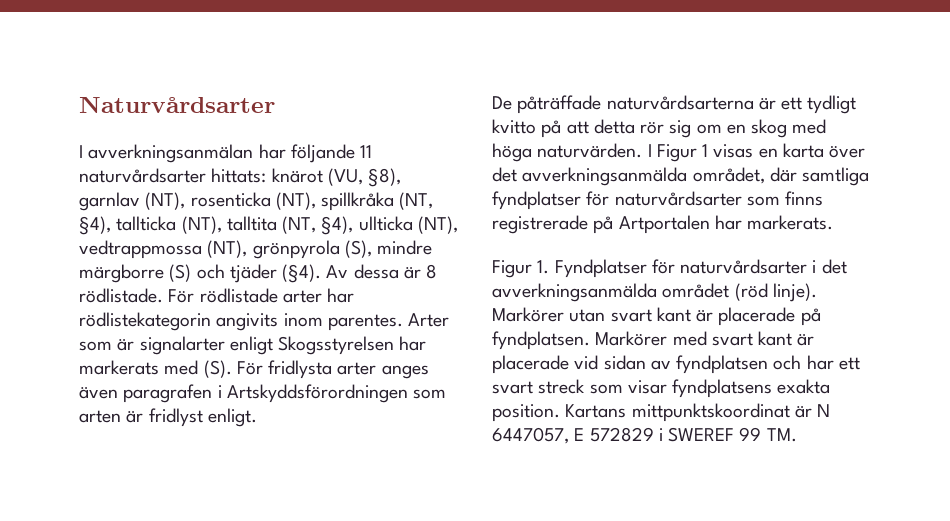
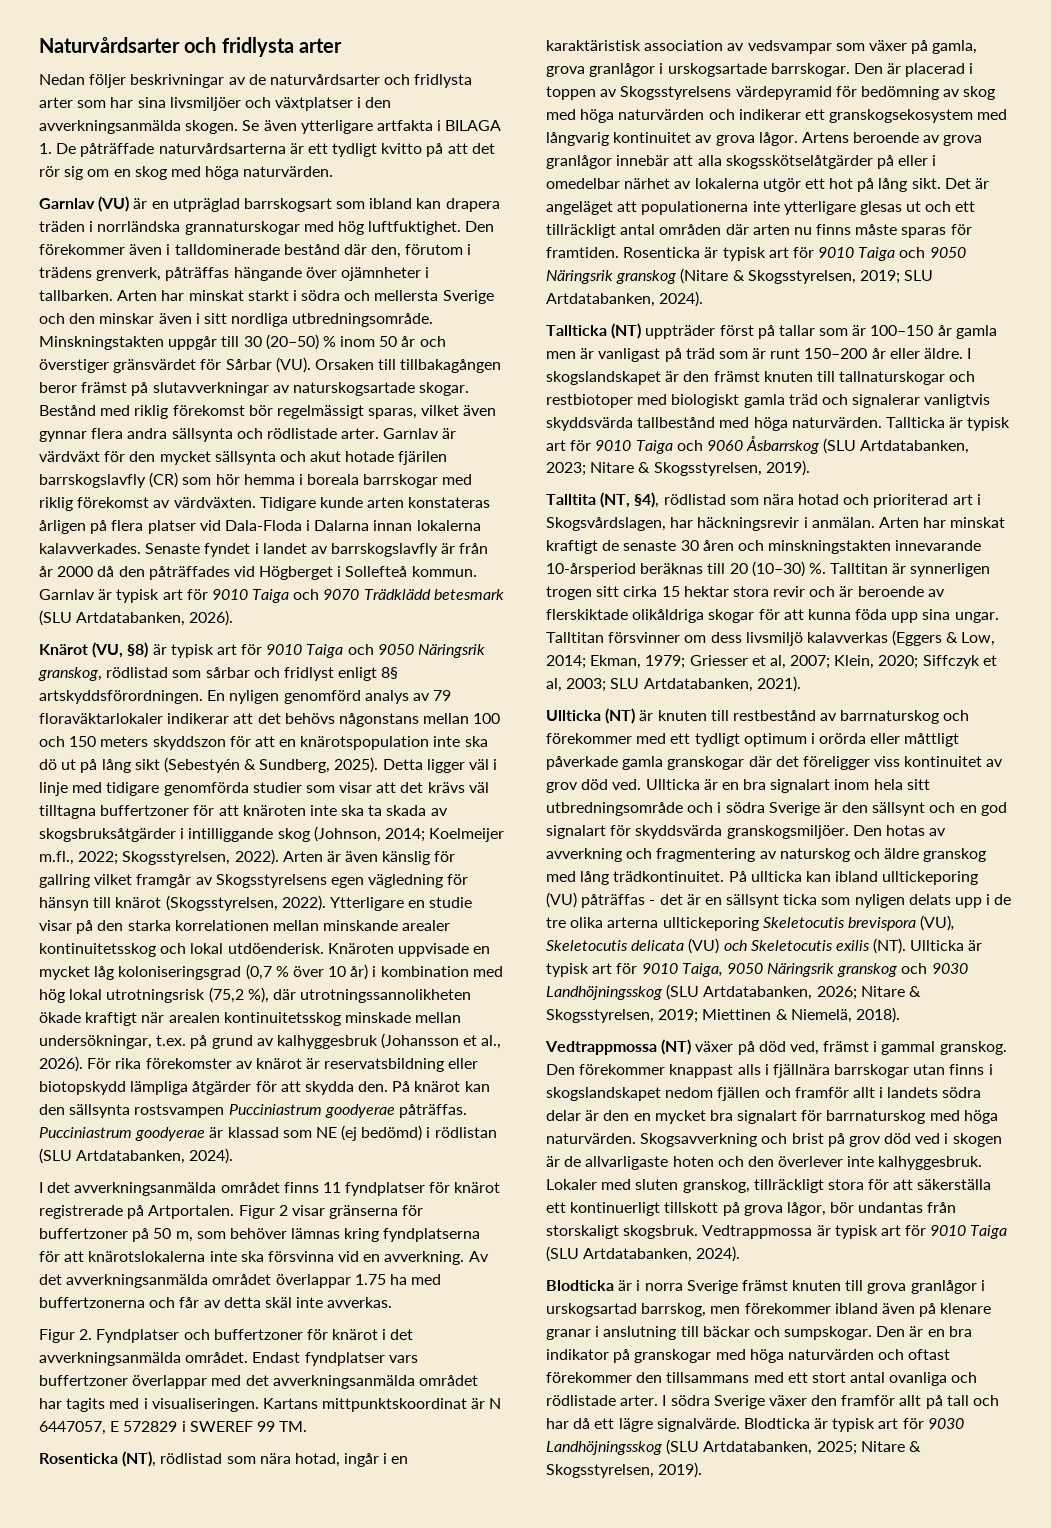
[79,144,373,163] [79,168,402,187] [79,192,434,211] [79,216,458,235] [79,240,433,259] [79,264,438,283] [79,288,355,303] [79,312,450,331] [79,336,427,355] [79,360,429,379] [79,384,447,403] [79,408,257,427] // I avverkningsanmälan har följande 11 naturvårdsarter hittats: knärot (VU, §8), garnlav (NT), rosenticka (NT), spillkråka (NT, §4), tallticka (NT), talltita (NT, §4), ullticka (NT), vedtrappmossa (NT), grönpyrola (S), mindre märgborre (S) och tjäder (§4). Av dessa är 8 rödlistade. För rödlistade arter har rödlistekategorin angivits inom parentes. Arter som är signalarter enligt Skogsstyrelsen har markerats med (S). För fridlysta arter anges även paragrafen i Artskyddsförordningen som arten är fridlyst enligt. // -> [184,37,342,57] [39,74,473,88] [39,97,392,111] [39,120,502,134] [39,143,52,154] och fridlysta arter // Nedan följer beskrivningar av de naturvårdsarter och fridlysta arter som har sina livsmiljöer och växtplatser i den avverkningsanmälda skogen. Se även ytterligare artfakta i BILAGA 1.
[593,119,635,134] detta -> [471,143,495,154] det
[647,143,866,162] [492,167,870,186] [492,191,824,210] [492,215,834,234] [492,259,847,278] [492,283,817,302] [492,307,821,326] [492,331,815,350] [492,355,860,374] [492,379,831,398] [492,404,560,422] I Figur 1 visas en karta över det avverkningsanmälda området, där samtliga fyndplatser för naturvårdsarter som finns registrerade på Artportalen har markerats. // Figur 1. Fyndplatser för naturvårdsarter i det avverkningsanmälda området (röd linje). Markörer utan svart kant är placerade på fyndplatsen. Markörer med svart kant är placerade vid sidan av fyndplatsen och har ett svart streck som visar fyndplatsens exakta position. -> [39,196,500,212] [39,221,495,235] [39,244,472,258] [39,267,430,281] [39,290,494,304] [39,313,434,327] [39,334,446,350] [39,357,502,373] [39,382,470,396] [39,405,497,419] [39,428,457,442] [39,451,448,465] [39,472,473,488] [39,497,491,511] [39,520,481,534] [39,543,489,557] [39,566,477,580] [39,589,504,603] [39,610,234,626] [39,642,486,658] [38,667,399,681] [39,690,452,704] [39,713,501,727] [39,736,488,750] [39,757,498,773] [39,782,489,796] [39,805,448,819] [39,826,505,842] [39,849,456,865] [39,874,469,888] [39,895,473,911] [39,920,451,934] [39,943,491,957] [39,964,503,980] [39,987,472,1003] [39,1012,462,1026] [39,1033,502,1049] [39,1056,479,1072] [39,1081,490,1095] [39,1104,467,1118] [39,1125,497,1141] [39,1148,234,1164] [39,1182,501,1196] [39,1205,424,1219] [39,1228,481,1242] [39,1251,489,1265] [39,1274,442,1288] [39,1297,393,1308] [39,1329,414,1343] [39,1352,418,1366] [39,1375,478,1389] [39,1398,259,1412] // Garnlav (VU) är en utpräglad barrskogsart som ibland kan drapera träden i norrländska grannaturskogar med hög luftfuktighet. Den förekommer även i talldominerade bestånd där den, förutom i trädens grenverk, påträffas hängande över ojämnheter i tallbarken. Arten har minskat starkt i södra och mellersta Sverige och den minskar även i sitt nordliga utbredningsområde. Minskningstakten uppgår till 30 (20–50) % inom 50 år och överstiger gränsvärdet för Sårbar (VU). Orsaken till tillbakagången beror främst på slutavverkningar av naturskogsartade skogar. Bestånd med riklig förekomst bör regelmässigt sparas, vilket även gynnar flera andra sällsynta och rödlistade arter. Garnlav är värdväxt för den mycket sällsynta och akut hotade fjärilen barrskogslavfly (CR) som hör hemma i boreala barrskogar med riklig förekomst av värdväxten. Tidigare kunde arten konstateras årligen på flera platser vid Dala-Floda i Dalarna innan lokalerna kalavverkades. Senaste fyndet i landet av barrskogslavfly är från år 2000 då den påträffades vid Högberget i Sollefteå kommun. Garnlav är typisk art för 9010 Taiga och 9070 Trädklädd betesmark (SLU Artdatabanken, 2026). // Knärot (VU, §8) är typisk art för 9010 Taiga och 9050 Näringsrik granskog, rödlistad som sårbar och fridlyst enligt 8§ artskyddsförordningen. En nyligen genomförd analys av 79 floraväktarlokaler indikerar att det behövs någonstans mellan 100 och 150 meters skyddszon för att en knärotspopulation inte ska dö ut på lång sikt (Sebestyén & Sundberg, 2025). Detta ligger väl i linje med tidigare genomförda studier som visar att det krävs väl tilltagna buffertzoner för att knäroten inte ska ta skada av skogsbruksåtgärder i intilliggande skog (Johnson, 2014; Koelmeijer m.fl., 2022; Skogsstyrelsen, 2022). Arten är även känslig för gallring vilket framgår av Skogsstyrelsens egen vägledning för hänsyn till knärot (Skogsstyrelsen, 2022). Ytterligare en studie visar på den starka korrelationen mellan minskande arealer kontinuitetsskog och lokal utdöenderisk. Knäroten uppvisade en mycket låg koloniseringsgrad (0,7 % över 10 år) i kombination med hög lokal utrotningsrisk (75,2 %), där utrotningssannolikheten ökade kraftigt när arealen kontinuitetsskog minskade mellan undersökningar, t.ex. på grund av kalhyggesbruk (Johansson et al., 2026). För rika förekomster av knärot är reservatsbildning eller biotopskydd lämpliga åtgärder för att skydda den. På knärot kan den sällsynta rostsvampen Pucciniastrum goodyerae påträffas. Pucciniastrum goodyerae är klassad som NE (ej bedömd) i rödlistan (SLU Artdatabanken, 2024). // I det avverkningsanmälda området finns 11 fyndplatser för knärot registrerade på Artportalen. Figur 2 visar gränserna för buffertzoner på 50 m, som behöver lämnas kring fyndplatserna för att knärotslokalerna inte ska försvinna vid en avverkning. Av det avverkningsanmälda området överlappar 1.75 ha med buffertzonerna och får av detta skäl inte avverkas. // Figur 2. Fyndplatser och buffertzoner för knärot i det avverkningsanmälda området. Endast fyndplatser vars buffertzoner överlappar med det avverkningsanmälda området har tagits med i visualiseringen.
(797, 435) none -> [39,1451,409,1467] [546,40,978,54] [546,63,974,77] [546,86,996,100] [546,109,1008,123] [546,132,983,146] [546,155,937,169] [546,178,990,192] [546,201,976,215] [546,224,972,238] [546,247,966,261] [546,268,934,284] [546,291,704,307] [546,323,997,339] [546,348,972,362] [546,371,976,385] [546,394,991,408] [546,417,1011,431] [546,436,970,454] [546,460,810,476] [546,492,981,508] [546,517,1006,531] [546,540,982,554] [546,561,991,577] [546,586,945,600] [546,609,999,623] [546,630,996,646] [546,655,997,669] [546,676,801,692] [546,708,970,724] [546,733,960,747] [546,756,1004,770] [546,779,930,793] [546,802,1007,816] [546,825,947,839] [546,848,987,862] [546,871,979,885] [546,892,1012,908] [546,915,956,931] [546,938,983,954] [546,963,968,977] [546,984,921,1000] [546,1007,900,1023] [545,1039,1007,1055] [546,1064,993,1078] [546,1087,982,1101] [546,1110,998,1124] [546,1133,1002,1147] [546,1156,983,1170] [546,1179,992,1193] [546,1202,957,1216] [546,1225,1008,1239] [546,1246,741,1262] [546,1280,985,1294] [546,1303,992,1317] [546,1326,972,1340] [546,1349,951,1363] [546,1372,978,1386] [546,1395,1000,1409] [546,1418,964,1432] [546,1439,921,1455] [546,1462,703,1478] // Rosenticka (NT), rödlistad som nära hotad, ingår i en karaktäristisk association av vedsvampar som växer på gamla, grova granlågor i urskogsartade barrskogar. Den är placerad i toppen av Skogsstyrelsens värdepyramid för bedömning av skog med höga naturvärden och indikerar ett granskogsekosystem med långvarig kontinuitet av grova lågor. Artens beroende av grova granlågor innebär att alla skogsskötselåtgärder på eller i omedelbar närhet av lokalerna utgör ett hot på lång sikt. Det är angeläget att populationerna inte ytterligare glesas ut och ett tillräckligt antal områden där arten nu finns måste sparas för framtiden. Rosenticka är typisk art för 9010 Taiga och 9050 Näringsrik granskog (Nitare & Skogsstyrelsen, 2019; SLU Artdatabanken, 2024). // Tallticka (NT) uppträder först på tallar som är 100–150 år gamla men är vanligast på träd som är runt 150–200 år eller äldre. I skogslandskapet är den främst knuten till tallnaturskogar och restbiotoper med biologiskt gamla träd och signalerar vanligtvis skyddsvärda tallbestånd med höga naturvärden. Tallticka är typisk art för 9010 Taiga och 9060 Åsbarrskog (SLU Artdatabanken, 2023; Nitare & Skogsstyrelsen, 2019). // Talltita (NT, §4), rödlistad som nära hotad och prioriterad art i Skogsvårdslagen, har häckningsrevir i anmälan. Arten har minskat kraftigt de senaste 30 åren och minskningstakten innevarande 10-årsperiod beräknas till 20 (10–30) %. Talltitan är synnerligen trogen sitt cirka 15 hektar stora revir och är beroende av flerskiktade olikåldriga skogar för att kunna föda upp sina ungar. Talltitan försvinner om dess livsmiljö kalavverkas (Eggers & Low, 2014; Ekman, 1979; Griesser et al, 2007; Klein, 2020; Siffczyk et al, 2003; SLU Artdatabanken, 2021). // Ullticka (NT) är knuten till restbestånd av barrnaturskog och förekommer med ett tydligt optimum i orörda eller måttligt påverkade gamla granskogar där det föreligger viss kontinuitet av grov död ved. Ullticka är en bra signalart inom hela sitt utbredningsområde och i södra Sverige är den sällsynt och en god signalart för skyddsvärda granskogsmiljöer. Den hotas av avverkning och fragmentering av naturskog och äldre granskog med lång trädkontinuitet. På ullticka kan ibland ulltickeporing (VU) påträffas - det är en sällsynt ticka som nyligen delats upp i de tre olika arterna ulltickeporing Skeletocutis brevispora (VU), Skeletocutis delicata (VU) och Skeletocutis exilis (NT). Ullticka är typisk art för 9010 Taiga, 9050 Näringsrik granskog och 9030 Landhöjningsskog (SLU Artdatabanken, 2026; Nitare & Skogsstyrelsen, 2019; Miettinen & Niemelä, 2018). // Vedtrappmossa (NT) växer på död ved, främst i gammal granskog. Den förekommer knappast alls i fjällnära barrskogar utan finns i skogslandskapet nedom fjällen och framför allt i landets södra delar är den en mycket bra signalart för barrnaturskog med höga naturvärden. Skogsavverkning och brist på grov död ved i skogen är de allvarligaste hoten och den överlever inte kalhyggesbruk. Lokaler med sluten granskog, tillräckligt stora för att säkerställa ett kontinuerligt tillskott på grova lågor, bör undantas från storskaligt skogsbruk. Vedtrappmossa är typisk art för 9010 Taiga (SLU Artdatabanken, 2024). // Blodticka är i norra Sverige främst knuten till grova granlågor i urskogsartad barrskog, men förekommer ibland även på klenare granar i anslutning till bäckar och sumpskogar. Den är en bra indikator på granskogar med höga naturvärden och oftast förekommer den tillsammans med ett stort antal ovanliga och rödlistade arter. I södra Sverige växer den framför allt på tall och har då ett lägre signalvärde. Blodticka är typisk art för 9030 Landhöjningsskog (SLU Artdatabanken, 2025; Nitare & Skogsstyrelsen, 2019).

